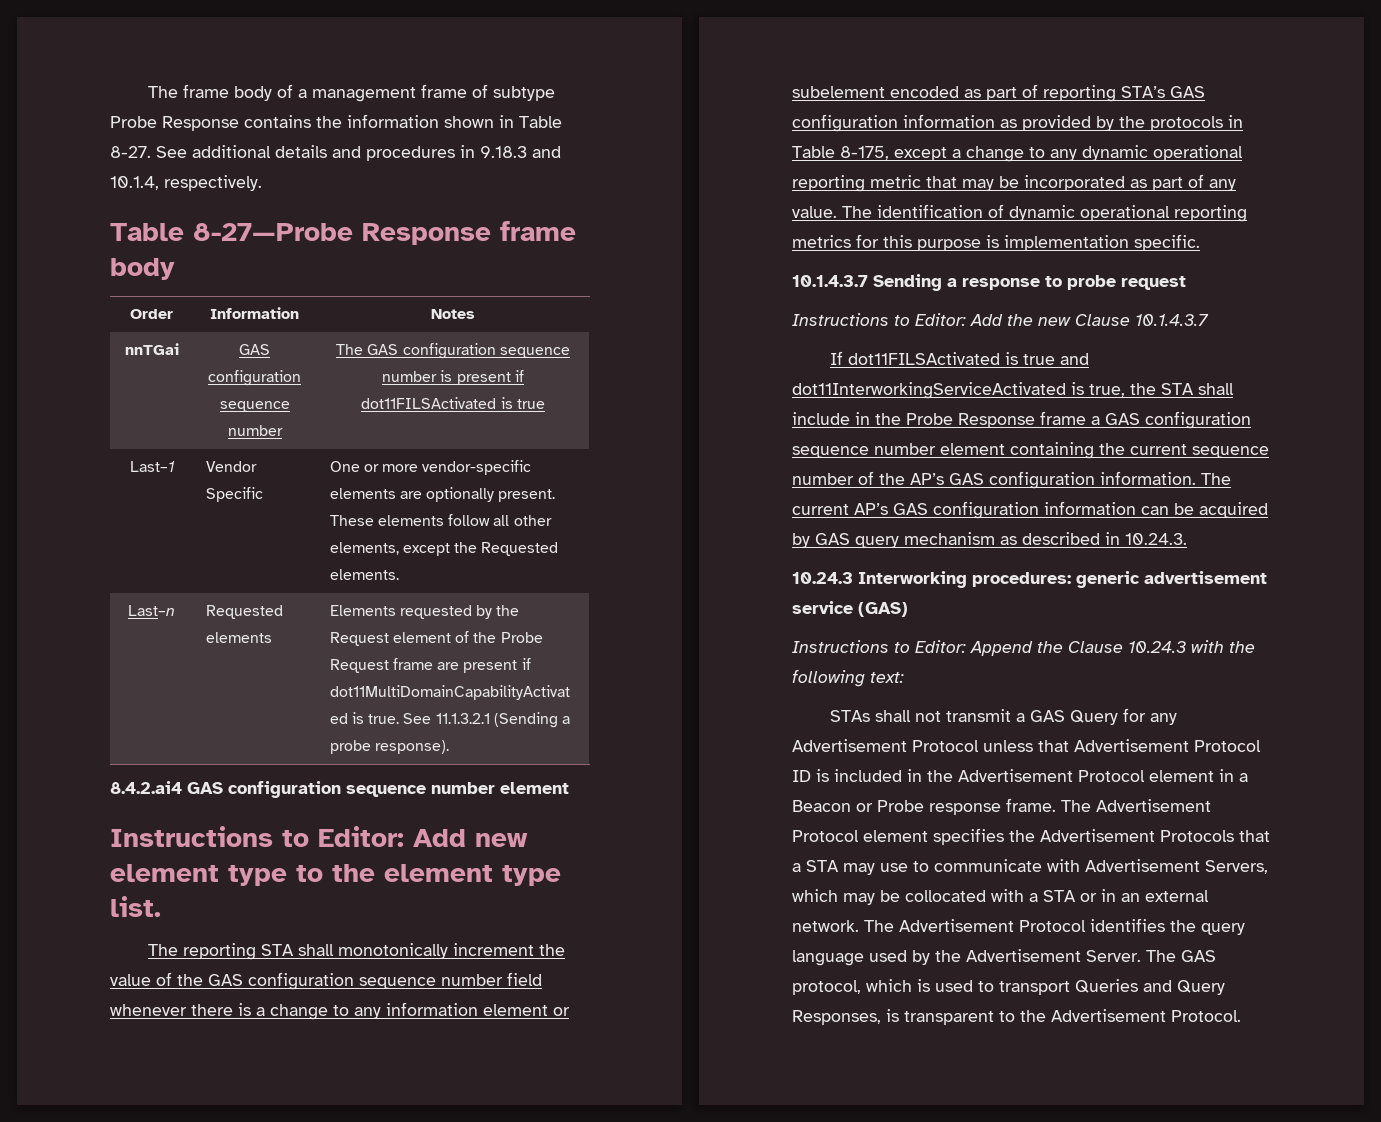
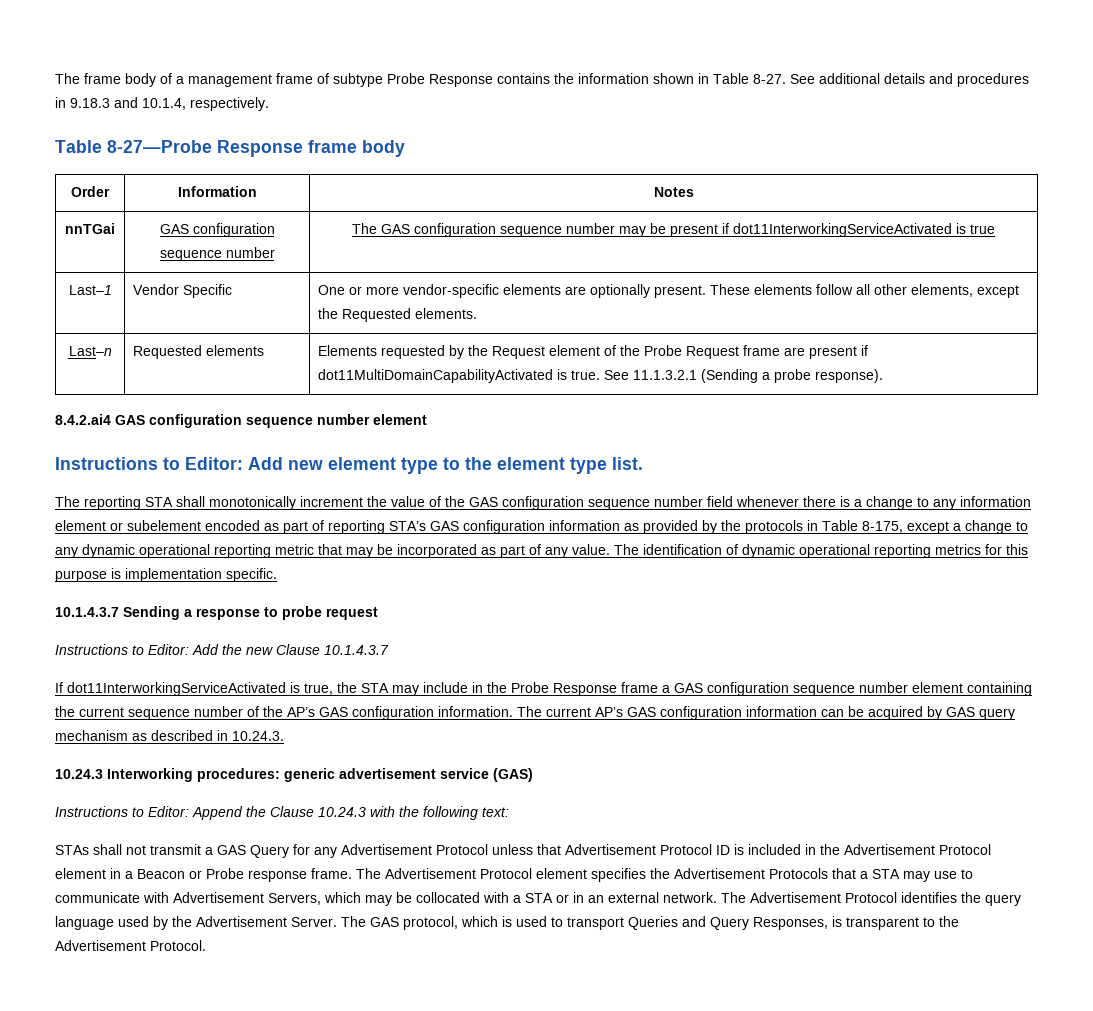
[440,370,524,385] [361,397,497,409] is present if dot11FILSActivated -> [619,223,952,237] may be present if dot11InterworkingServiceActivated
[848,352,1090,365] dot11FILSActivated is true and -> (63, 687) none
[1198,383,1234,395] shall -> [392,685,419,696] may

